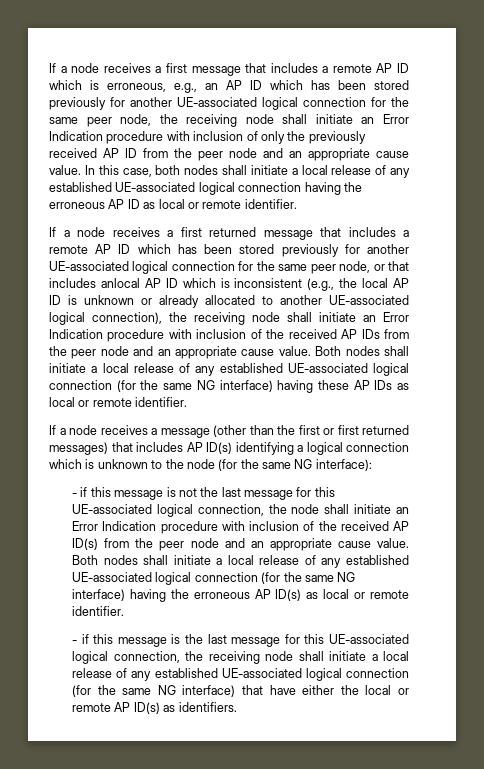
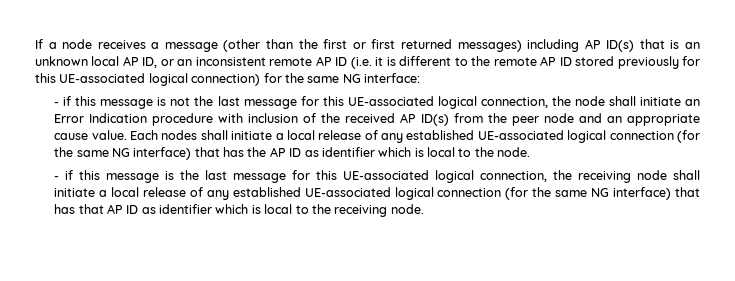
[49,63,409,76] [49,80,409,93] [49,97,409,110] [49,114,409,127] [49,131,366,144] [49,148,409,161] [49,165,410,178] [49,182,362,195] [49,199,297,209] [49,227,409,240] [49,244,409,257] [49,261,410,274] [49,278,409,291] [49,295,409,308] [49,312,409,325] [49,329,410,342] [49,346,409,359] [49,363,409,376] [49,380,409,393] [49,397,188,407] [49,425,157,435] If a node receives a first message that includes a remote AP ID which is erroneous, e.g., an AP ID which has been stored previously for another UE-associated logical connection for the same peer node, the receiving node shall initiate an Error Indication procedure with inclusion of only the previously received AP ID from the peer node and an appropriate cause value. In this case, both nodes shall initiate a local release of any established UE-associated logical connection having the erroneous AP ID as local or remote identifier. // If a node receives a first returned message that includes a remote AP ID which has been stored previously for another UE-associated logical connection for the same peer node, or that includes anlocal AP ID which is inconsistent (e.g., the local AP ID is unknown or already allocated to another UE-associated logical connection), the receiving node shall initiate an Error Indication procedure with inclusion of the received AP IDs from the peer node and an appropriate cause value. Both nodes shall initiate a local release of any established UE-associated logical connection (for the same NG interface) having these AP IDs as local or remote identifier. // If a node receives a -> [35,39,160,49] If a node receives a
[111,442,409,455] [49,459,372,471] that includes AP ID(s) identifying a logical connection which is unknown to the node (for the same NG interface): -> [527,39,700,52] [35,56,701,69] [35,73,420,86] including AP ID(s) that is an unknown local AP ID, or an inconsistent remote AP ID (i.e. it is different to the remote AP ID stored previously for this UE-associated logical connection) for the same NG interface:
[72,555,99,565] Both -> [129,130,158,140] Each
[129,589,410,602] [72,606,125,616] having the erroneous AP ID(s) as local or remote identifier. -> [194,147,531,157] that has the AP ID as identifier which is local to the node.
[269,685,409,695] [72,702,237,714] have either the local or remote AP ID(s) as identifiers. -> [54,204,424,217] has that AP ID as identifier which is local to the receiving node.

